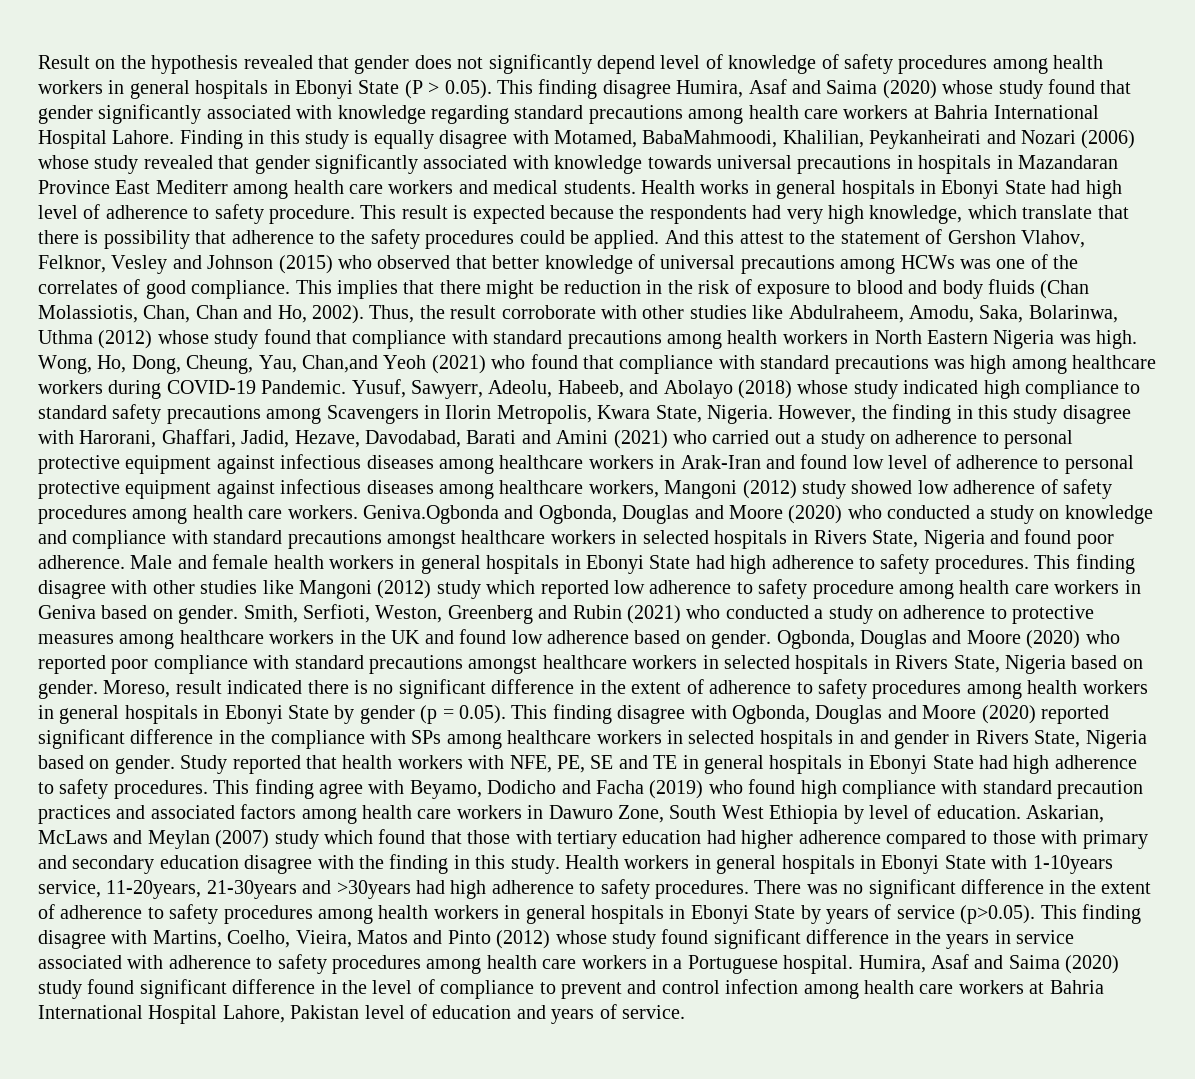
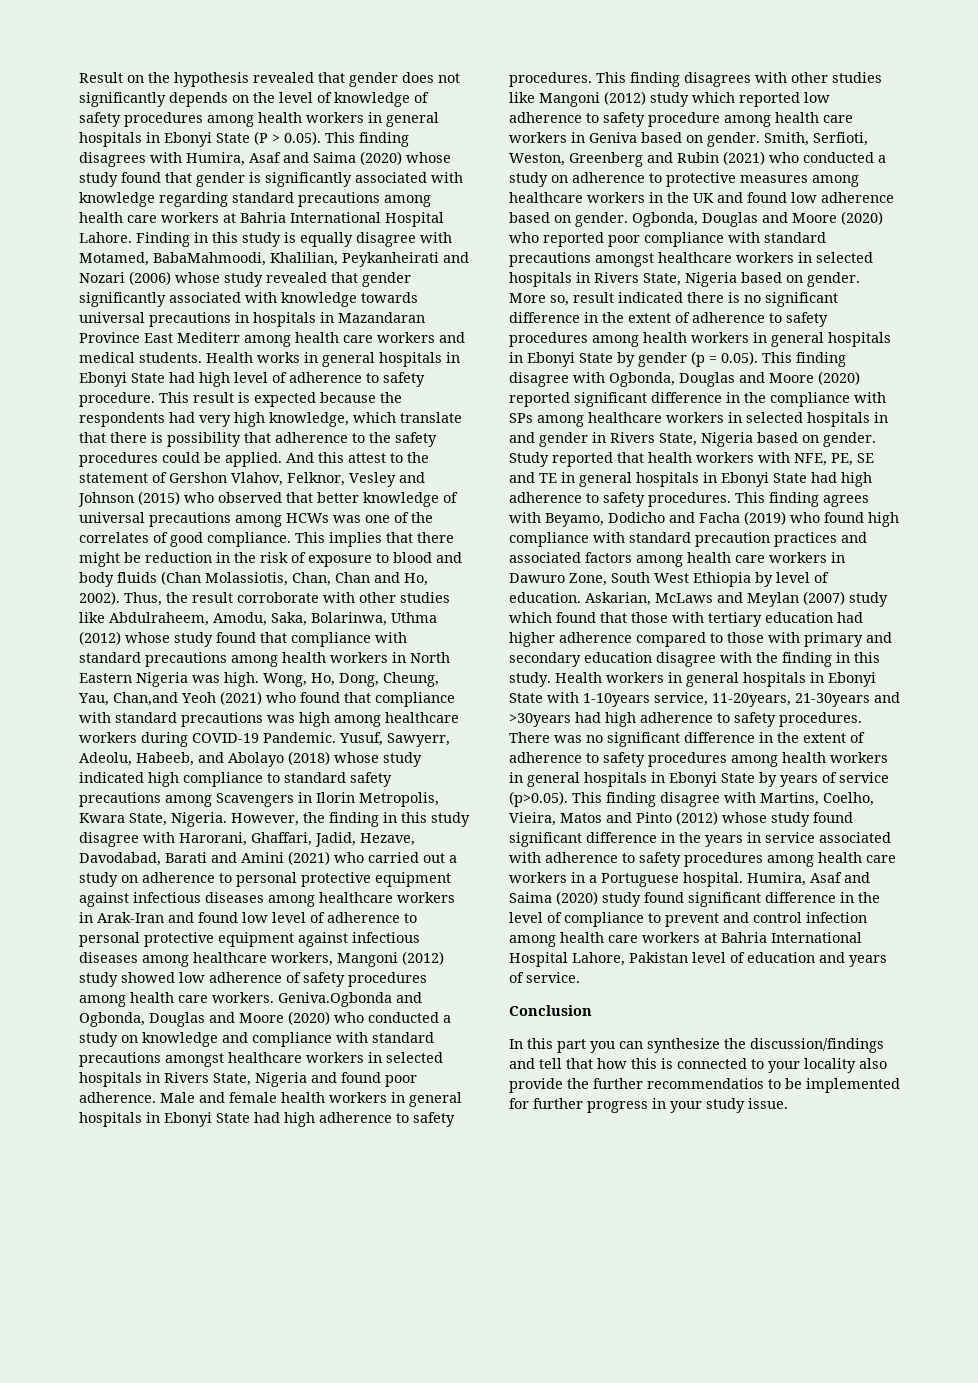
[596,55,655,74] depend -> [169,92,275,107] depends on the
[602,80,671,99] disagree -> [79,152,182,167] disagrees with
(93, 114) none -> [249,172,261,183] is
[38,580,106,599] disagree -> [684,72,751,87] disagrees
[103,680,171,698] Moreso, -> [509,293,569,306] More so,
[319,783,363,799] agree -> [823,495,869,507] agrees
(685, 1012) none -> [509,1005,592,1016] [509,1038,884,1053] [509,1058,887,1073] [509,1078,900,1093] [509,1098,788,1113] // Conclusion // In this part you can synthesize the discussion/findings and tell that how this is connected to your locality also provide the further recommendatios to be implemented for further progress in your study issue.

